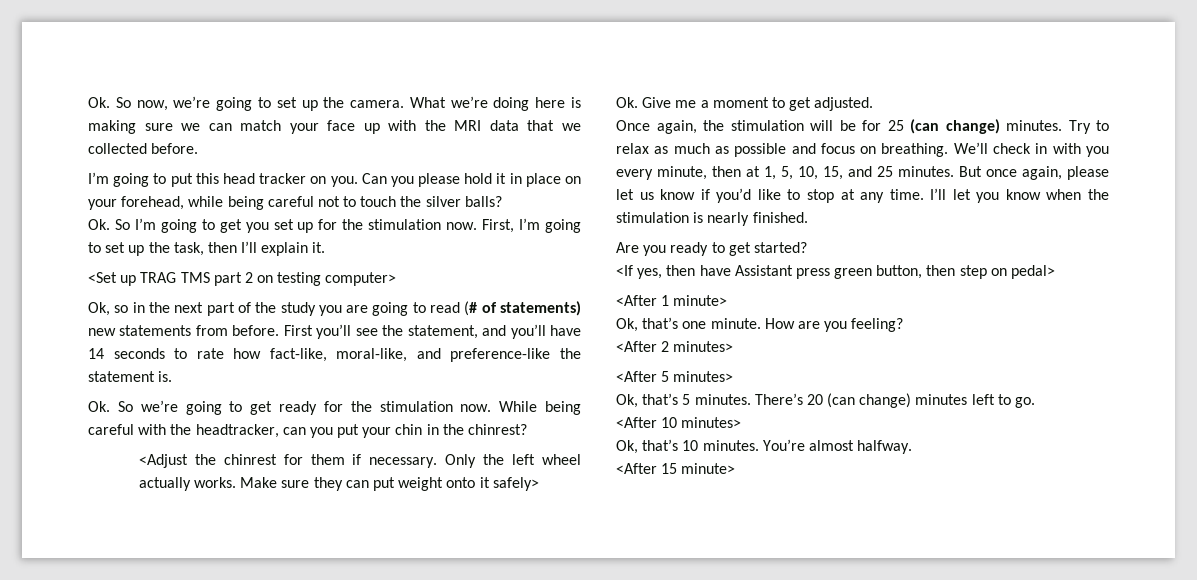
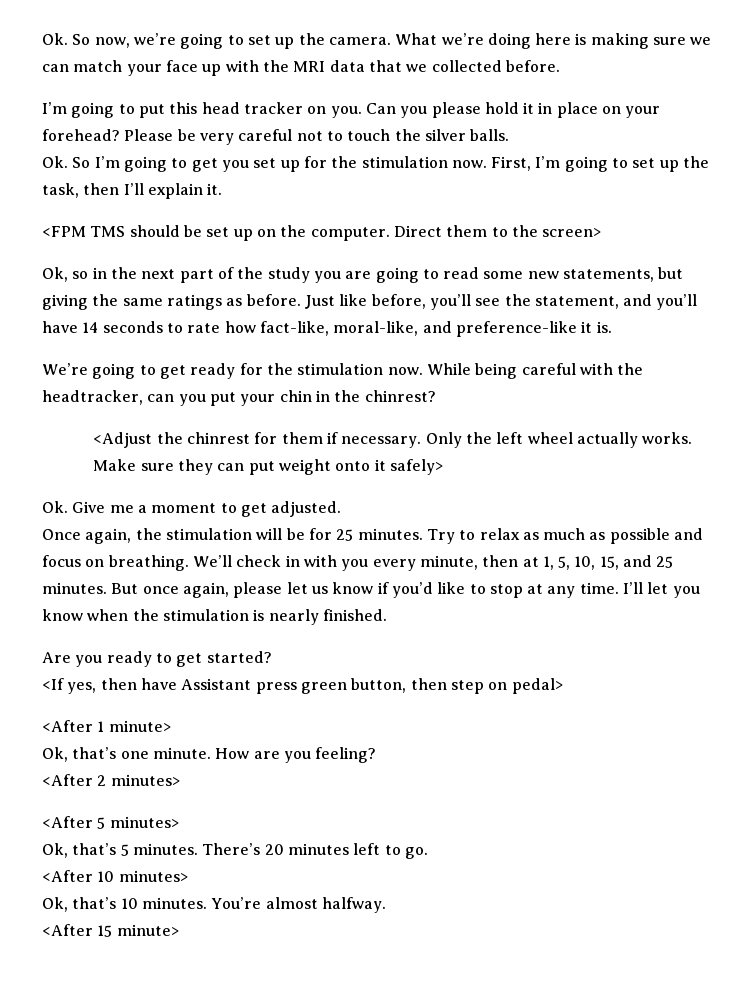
[121,196,264,210] forehead, while being -> [42,129,234,145] forehead? Please be very
[464,196,502,207] balls? -> [470,129,510,141] balls.
[88,272,397,286] <Set up TRAG TMS part 2 on testing computer> -> [42,225,602,241] <FPM TMS should be set up on the computer. Direct them to the screen>
[464,301,581,316] [88,325,313,336] (# of statements) new statements from before. First -> [483,267,684,282] [42,294,426,310] some new statements, but giving the same ratings as before. Just like before,
[560,348,581,359] [88,371,155,382] the statement -> [581,321,593,333] it
[88,400,178,412] Ok. So we’re -> [42,363,88,375] We’re
[910,119,1000,134] (can change) -> (354, 535) none
[827,393,912,408] (can change) -> (284, 849) none

